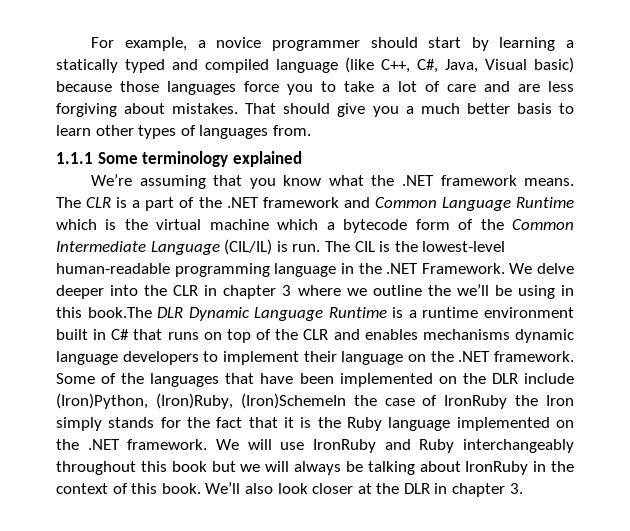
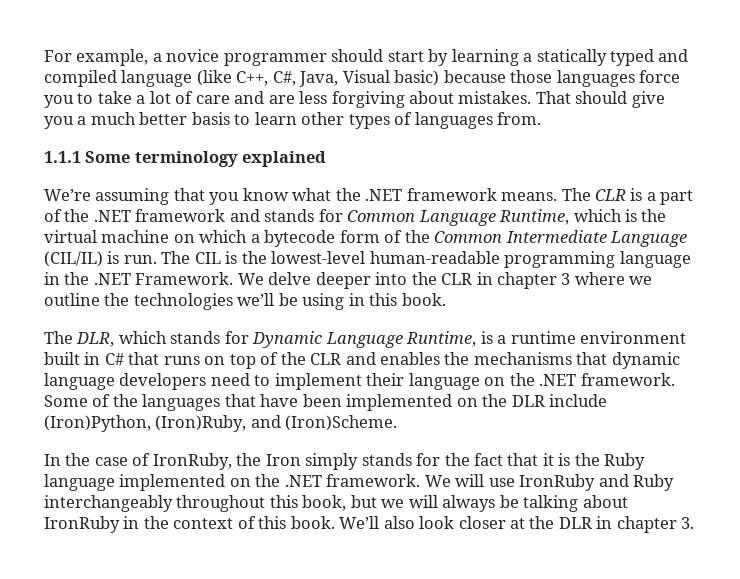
(370, 202) none -> [264,209,343,222] stands for
[515,197,574,208] Runtime -> [499,209,570,225] Runtime,
(269, 224) none -> [173,234,195,243] on
(451, 290) none -> [133,293,233,310] technologies
[87,307,184,318] book.The DLR -> [401,293,446,306] [44,331,249,347] book. // The DLR, which stands for
[328,307,387,318] Runtime -> [406,331,477,347] Runtime,
[422,329,510,340] mechanisms -> [444,352,608,365] the mechanisms that
(199, 358) none -> [210,373,250,386] need
[240,393,346,409] (Iron)SchemeIn -> [250,415,398,431] [44,454,61,466] and (Iron)Scheme. // In
[444,395,508,409] IronRuby -> [152,453,232,470] IronRuby,
[171,461,207,472] book -> [302,495,347,511] book,

